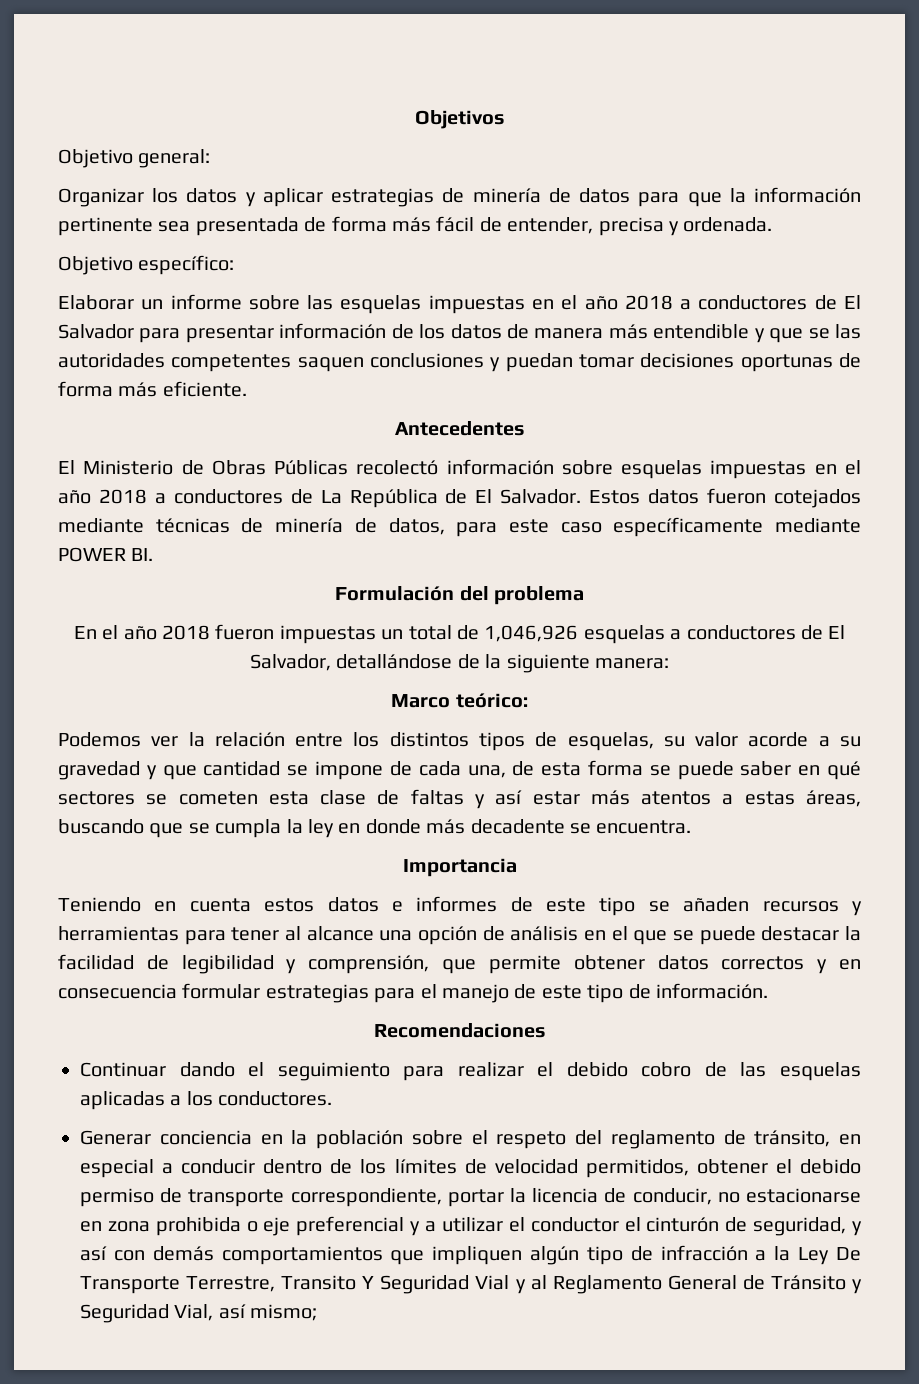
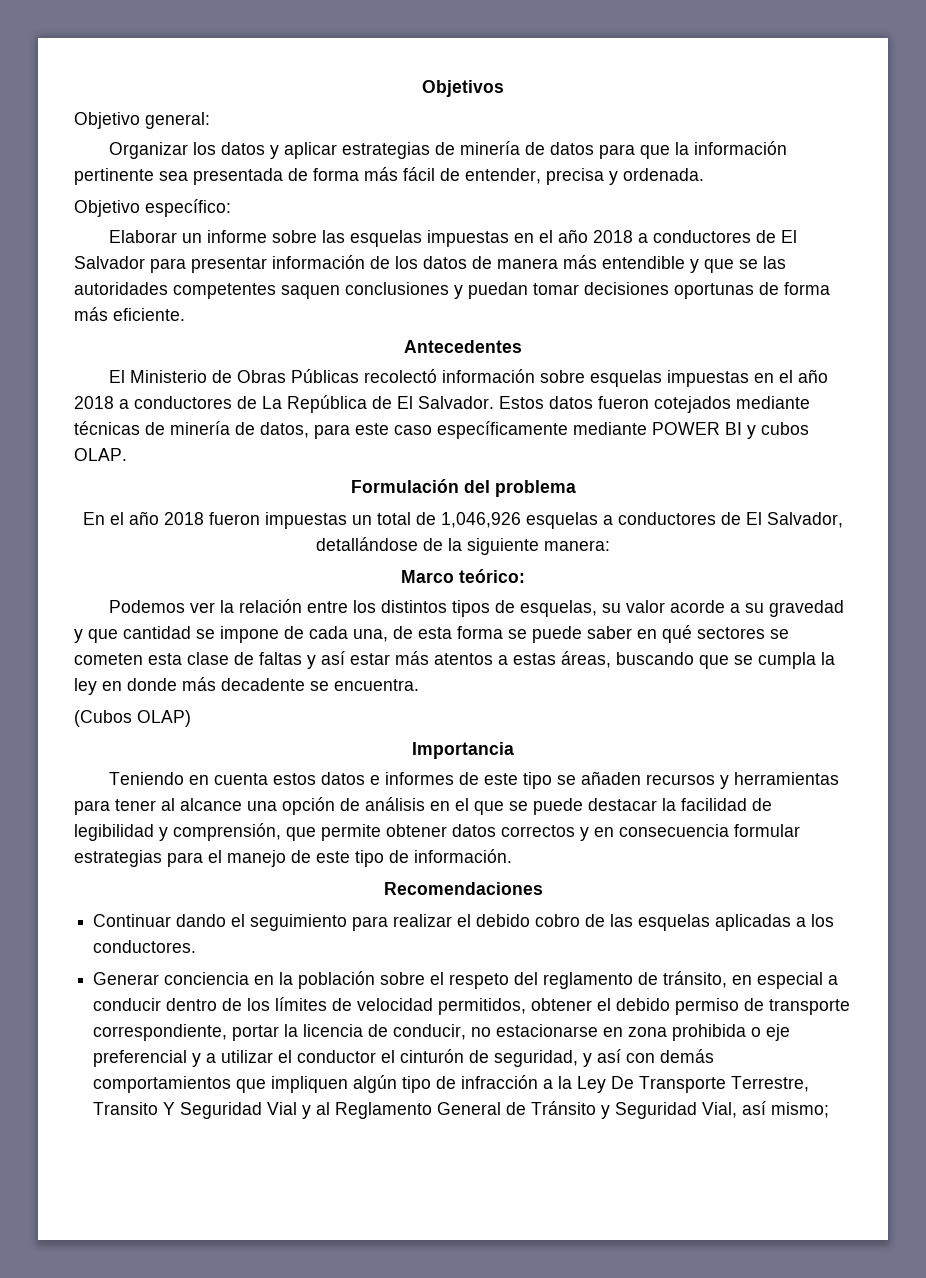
[131,548,154,561] BI. -> [725,422,809,439] [74,448,127,461] BI y cubos OLAP.
(692, 827) none -> [74,710,191,727] // (Cubos OLAP)

